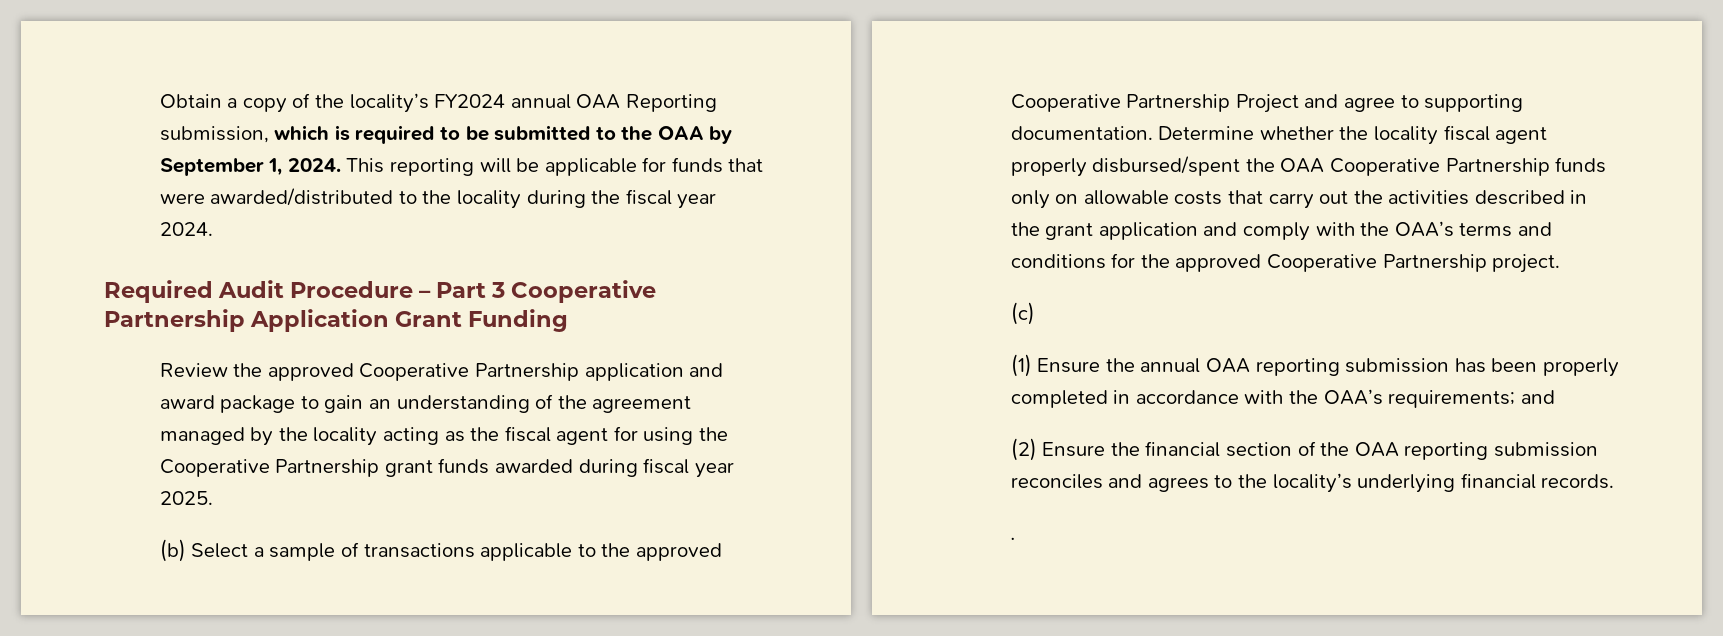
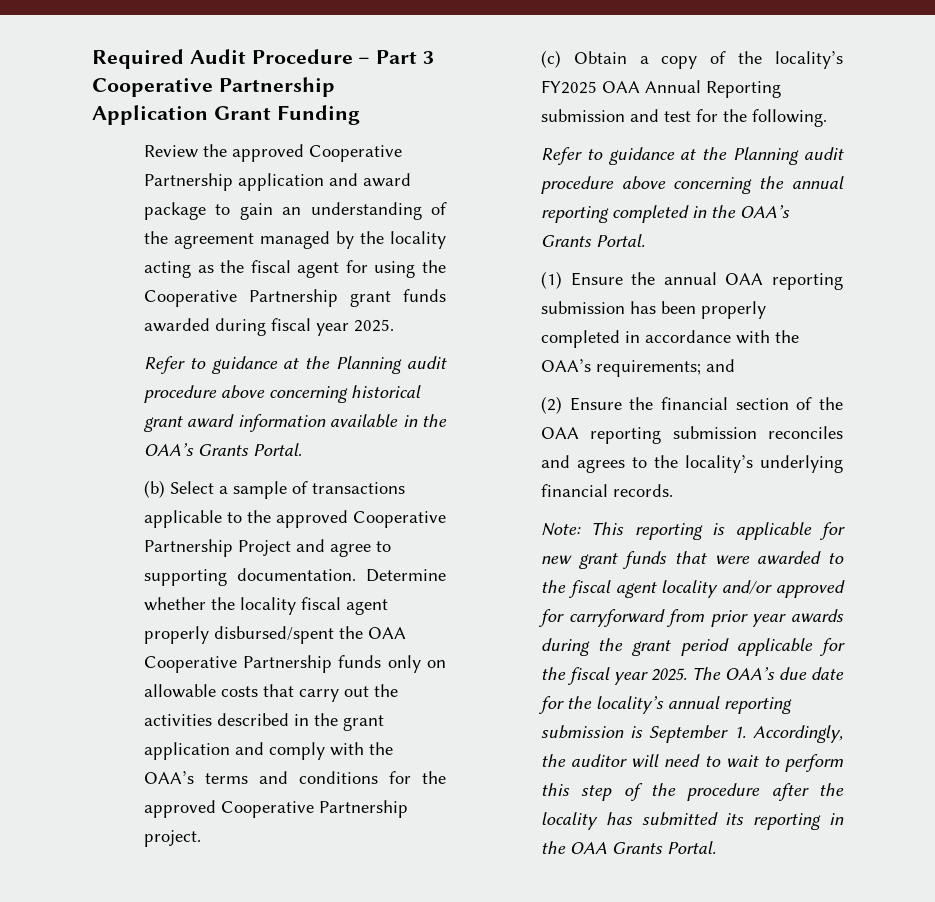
[159,93,717,113] [159,125,733,144] [159,157,764,176] [159,188,717,209] [159,222,213,236] Obtain a copy of the locality’s FY2024 annual OAA Reporting submission, which is required to be submitted to the OAA by September 1, 2024. This reporting will be applicable for funds that were awarded/distributed to the locality during the fiscal year 2024. // -> (92, 59) none
(213, 498) none -> [143,356,447,374] [143,385,421,403] [143,414,447,432] [143,443,302,456] // Refer to guidance at the Planning audit procedure above concerning historical grant award information available in the OAA’s Grants Portal.
(1035, 313) none -> [573,51,843,69] [540,80,781,98] [540,109,827,127] [540,147,844,165] [540,176,844,194] [540,205,790,223] [540,234,645,247] Obtain a copy of the locality’s FY2025 OAA Annual Reporting submission and test for the following. // Refer to guidance at the Planning audit procedure above concerning the annual reporting completed in the OAA’s Grants Portal.
[1010,537,1016,540] . -> [540,522,845,540] [540,551,844,569] [540,580,845,598] [537,609,844,627] [540,638,845,656] [540,667,844,685] [537,696,792,714] [540,725,843,743] [540,754,844,772] [540,783,844,801] [540,812,844,830] [540,841,716,854] Note: This reporting is applicable for new grant funds that were awarded to the fiscal agent locality and/or approved for carryforward from prior year awards during the grant period applicable for the fiscal year 2025. The OAA’s due date for the locality’s annual reporting submission is September 1. Accordingly, the auditor will need to wait to perform this step of the procedure after the locality has submitted its reporting in the OAA Grants Portal.

